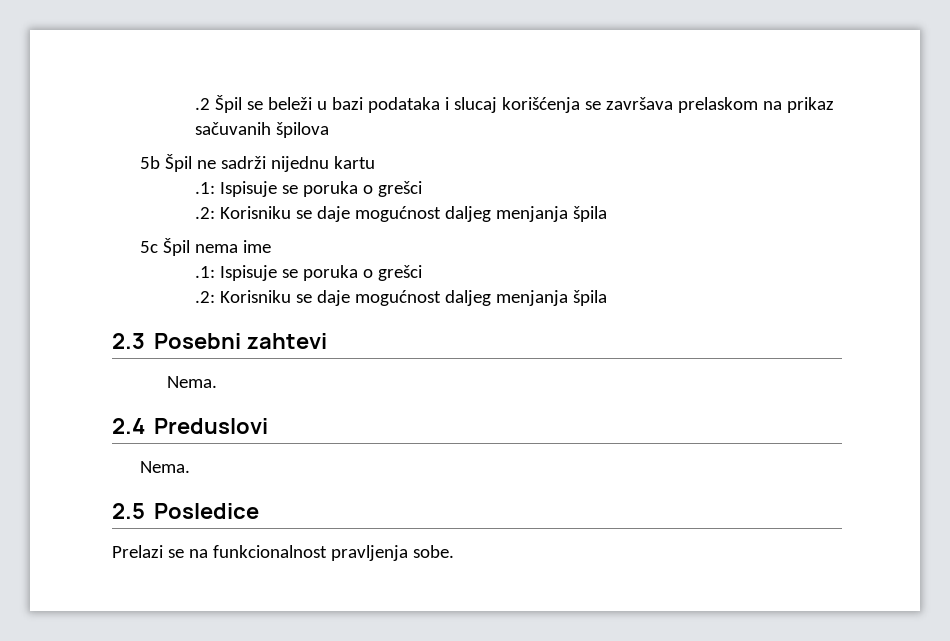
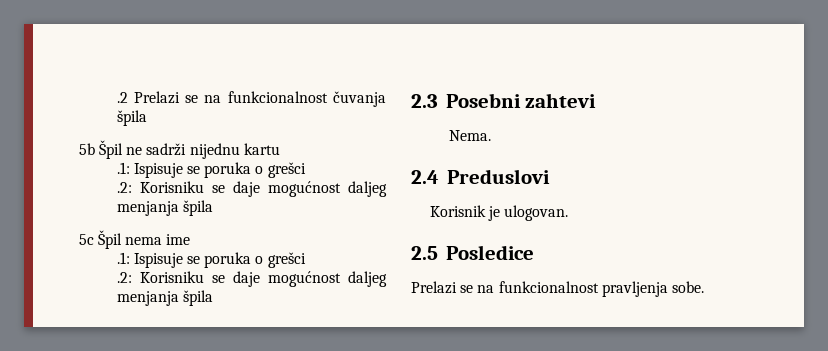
[214,95,834,113] [194,122,329,138] Špil se beleži u bazi podataka i slucaj korišćenja se završava prelaskom na prikaz sačuvanih špilova -> [133,91,386,107] [116,110,147,126] Prelazi se na funkcionalnost čuvanja špila
[139,461,190,473] Nema. -> [429,205,569,221] Korisnik je ulogovan.

